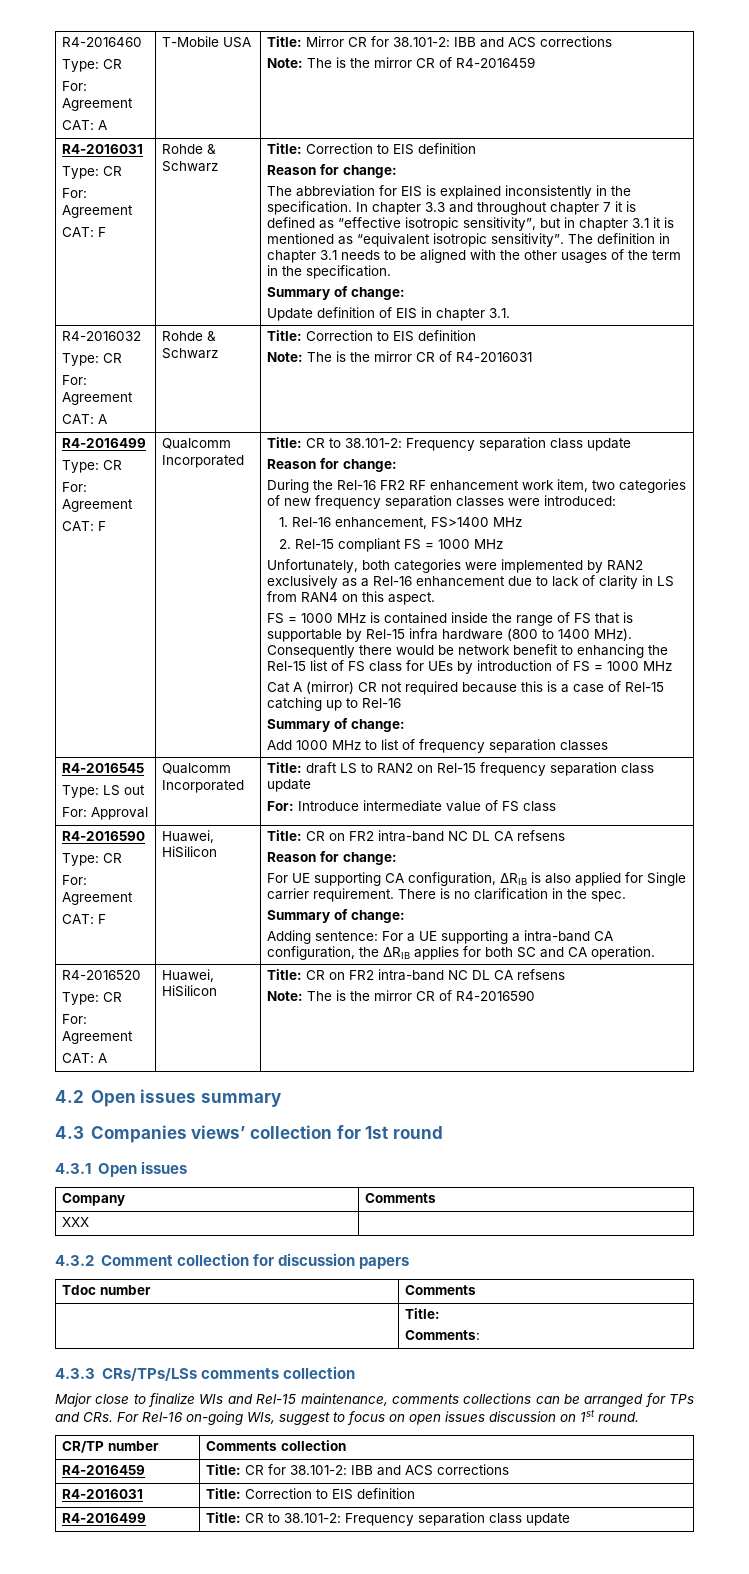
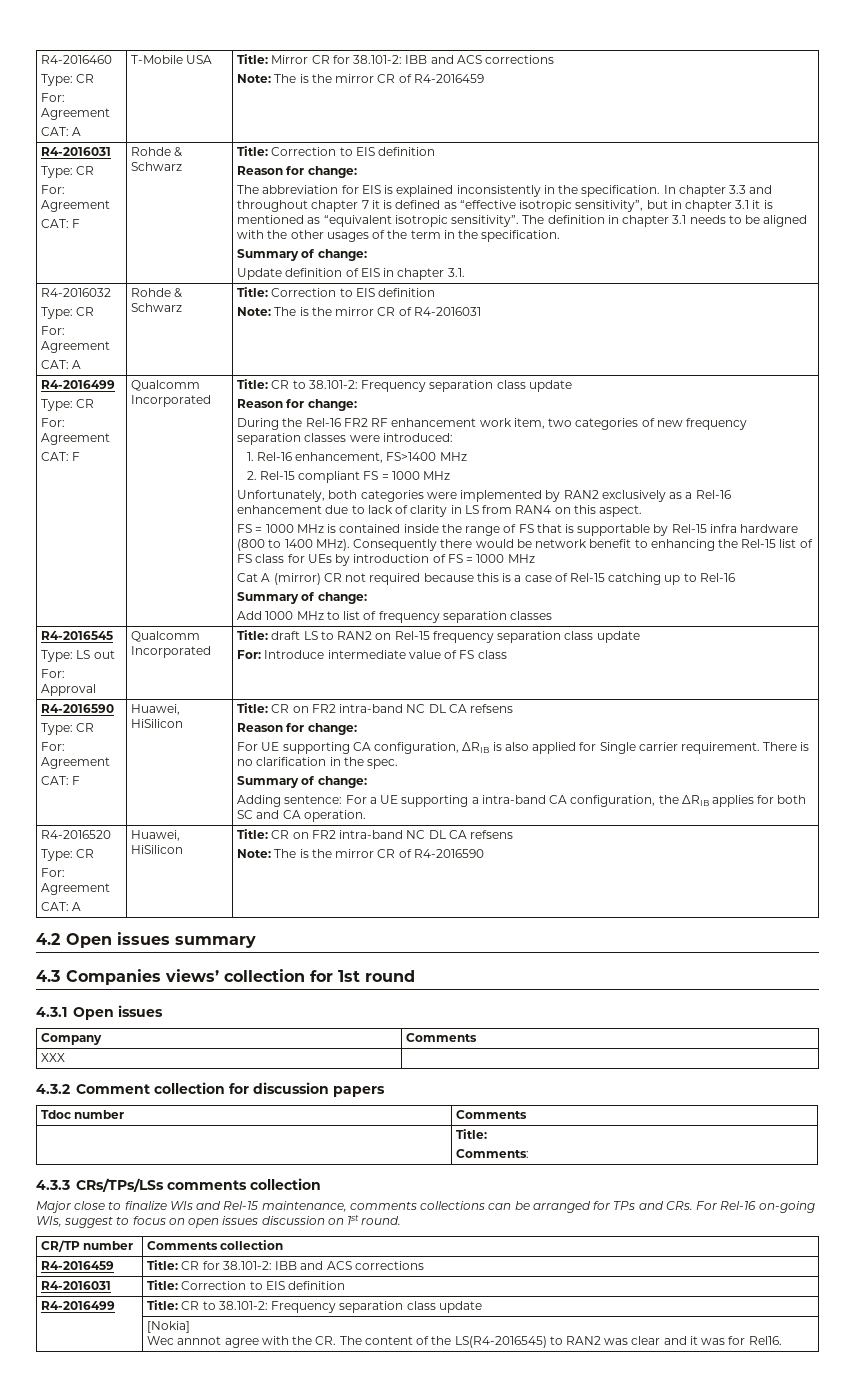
(570, 1519) none -> [147,1321,191,1333] [147,1336,782,1348] // | [Nokia] // Wec annnot agree with the CR. The content of the LS(R4-2016545) to RAN2 was clear and it was for Rel16.

